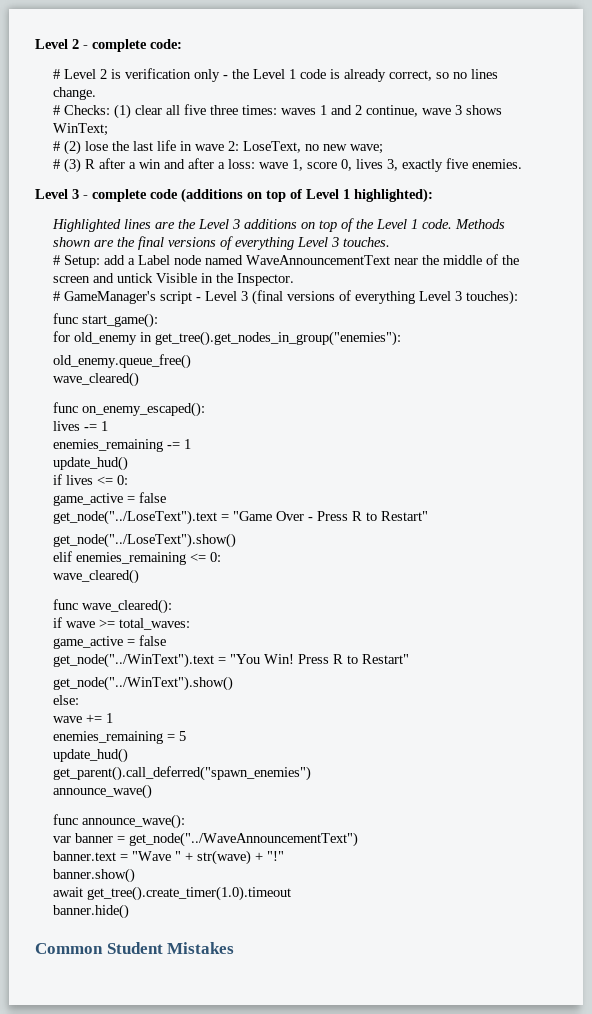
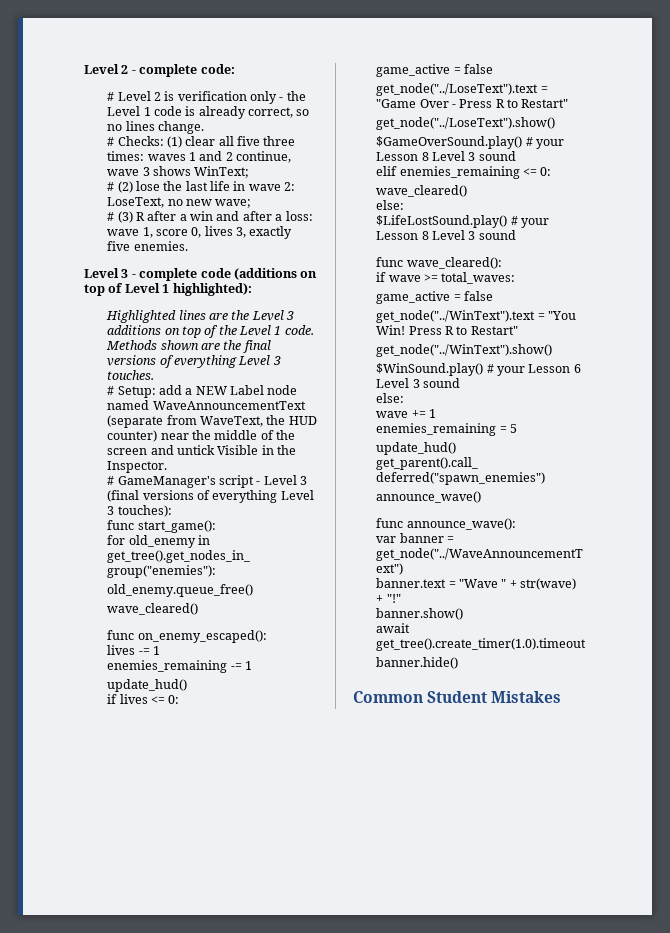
(135, 261) none -> [195,386,227,395] NEW
(390, 260) none -> [107,415,317,428] [107,430,158,442] (separate from WaveText, the HUD counter)
(236, 540) none -> [376,136,564,149] [376,151,516,161] // $GameOverSound.play() # your Lesson 8 Level 3 sound
(139, 576) none -> [376,200,405,210] [376,215,549,228] [376,230,516,240] // else: // $LifeLostSound.play() # your Lesson 8 Level 3 sound
(233, 683) none -> [376,363,581,376] [376,378,460,388] // $WinSound.play() # your Lesson 6 Level 3 sound

